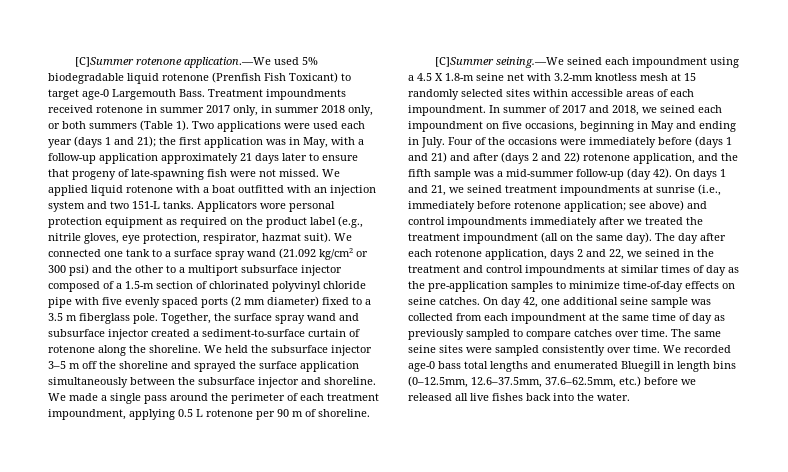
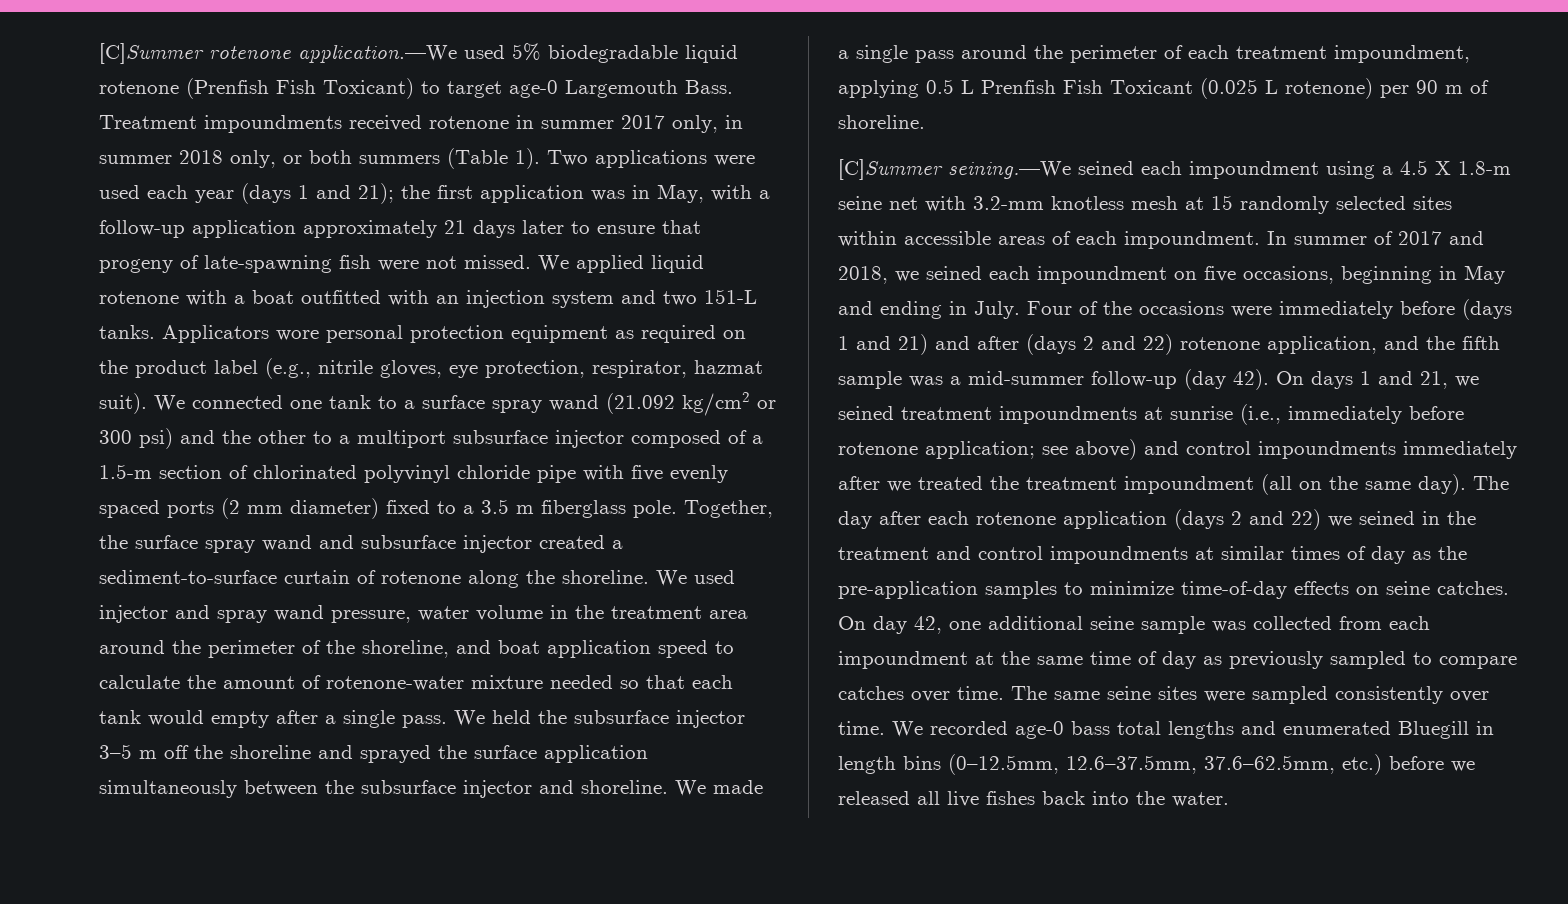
(222, 349) none -> [694,570,735,584] [99,605,748,623] [99,640,734,658] [99,675,733,691] [99,710,485,728] used injector and spray wand pressure, water volume in the treatment area around the perimeter of the shoreline, and boat application speed to calculate the amount of rotenone-water mixture needed so that each tank would empty after a single pass. We
[206,409,253,417] rotenone -> [981,78,1373,99] Prenfish Fish Toxicant (0.025 L rotenone)
[485,249,624,260] application, days 2 and 22, -> [1063,509,1321,530] application (days 2 and 22)

